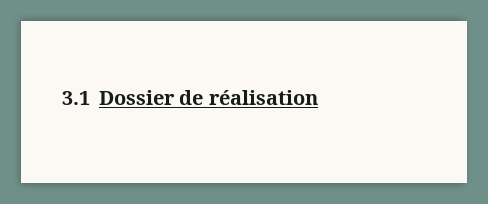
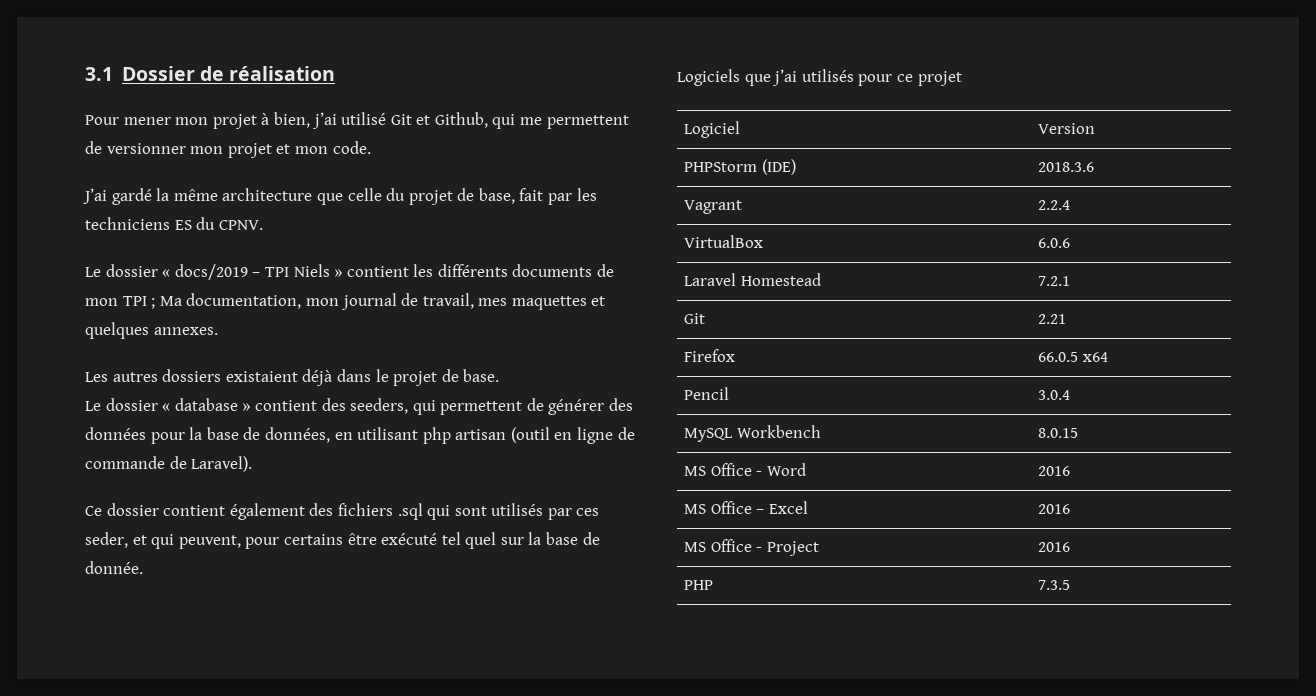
(318, 97) none -> [85,112,629,129] [85,141,371,158] [83,188,597,205] [85,217,263,230] [85,264,615,280] [85,293,606,310] [85,322,218,339] [85,369,500,386] [85,398,634,415] [85,427,635,444] [85,456,253,472] [85,503,600,520] [85,532,600,549] [85,561,143,574] [677,69,962,86] [683,121,740,138] [1037,123,1095,134] [683,159,796,175] [1037,162,1094,172] [683,200,742,214] [1037,200,1070,210] [683,235,763,248] [1037,238,1070,248] [683,273,821,286] [1037,276,1070,286] [683,313,705,324] [1037,314,1066,324] [683,349,735,362] [1037,352,1108,362] [683,387,729,400] [1037,390,1070,400] [683,425,821,442] [1037,428,1078,438] [683,463,806,476] [1037,466,1070,476] [683,501,808,514] [1037,504,1070,514] [683,539,819,556] [1037,542,1070,552] [683,580,713,590] [1037,580,1070,590] // Pour mener mon projet à bien, j’ai utilisé Git et Github, qui me permettent de versionner mon projet et mon code. // J’ai gardé la même architecture que celle du projet de base, fait par les techniciens ES du CPNV. // Le dossier « docs/2019 – TPI Niels » contient les différents documents de mon TPI ; Ma documentation, mon journal de travail, mes maquettes et quelques annexes. // Les autres dossiers existaient déjà dans le projet de base. // Le dossier « database » contient des seeders, qui permettent de générer des données pour la base de données, en utilisant php artisan (outil en ligne de commande de Laravel). // Ce dossier contient également des fichiers .sql qui sont utilisés par ces seder, et qui peuvent, pour certains être exécuté tel quel sur la base de donnée. // Logiciels que j’ai utilisés pour ce projet // Logiciel | Version // PHPStorm (IDE) | 2018.3.6 // Vagrant | 2.2.4 // VirtualBox | 6.0.6 // Laravel Homestead | 7.2.1 // Git | 2.21 // Firefox | 66.0.5 x64 // Pencil | 3.0.4 // MySQL Workbench | 8.0.15 // MS Office - Word | 2016 // MS Office – Excel | 2016 // MS Office - Project | 2016 // PHP | 7.3.5

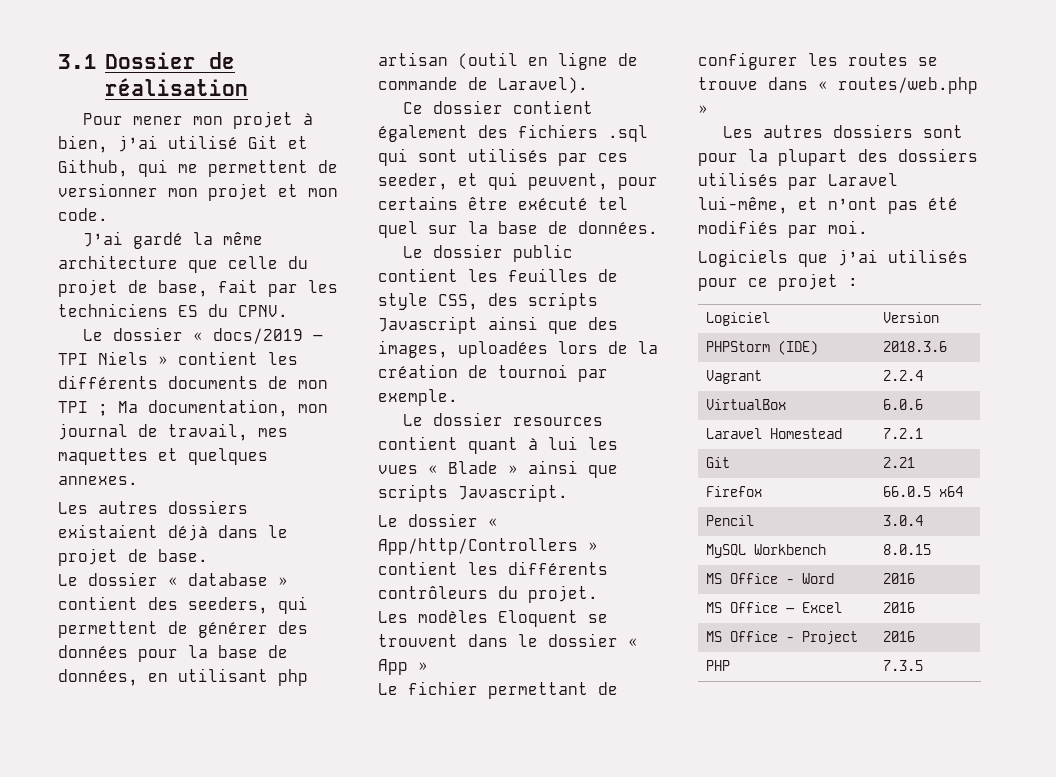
[85,532,128,548] seder, -> [378,173,448,190] seeder,
[85,561,143,574] donnée. -> [578,221,658,234] [403,244,574,262] [378,268,618,282] [378,292,598,310] [378,316,618,334] [378,340,658,358] [378,364,608,382] [378,389,458,406] [403,412,604,426] [378,436,618,454] [378,460,618,478] [378,484,568,502] [378,513,498,527] [378,538,598,555] [378,561,608,575] [378,585,598,603] [378,610,608,627] [378,633,638,647] [378,659,428,675] [378,681,618,699] [698,52,938,70] [698,77,978,94] [698,105,708,114] [723,124,964,138] [698,148,978,166] [698,172,898,190] [698,196,958,214] [698,220,868,238] données. // Le dossier public contient les feuilles de style CSS, des scripts Javascript ainsi que des images, uploadées lors de la création de tournoi par exemple. // Le dossier resources contient quant à lui les vues « Blade » ainsi que scripts Javascript. // Le dossier « App/http/Controllers » contient les différents contrôleurs du projet. // Les modèles Eloquent se trouvent dans le dossier « App » // Le fichier permettant de configurer les routes se trouve dans « routes/web.php » // Les autres dossiers sont pour la plupart des dossiers utilisés par Laravel lui-même, et n’ont pas été modifiés par moi.
(962, 78) none -> [848,278,858,287] :

